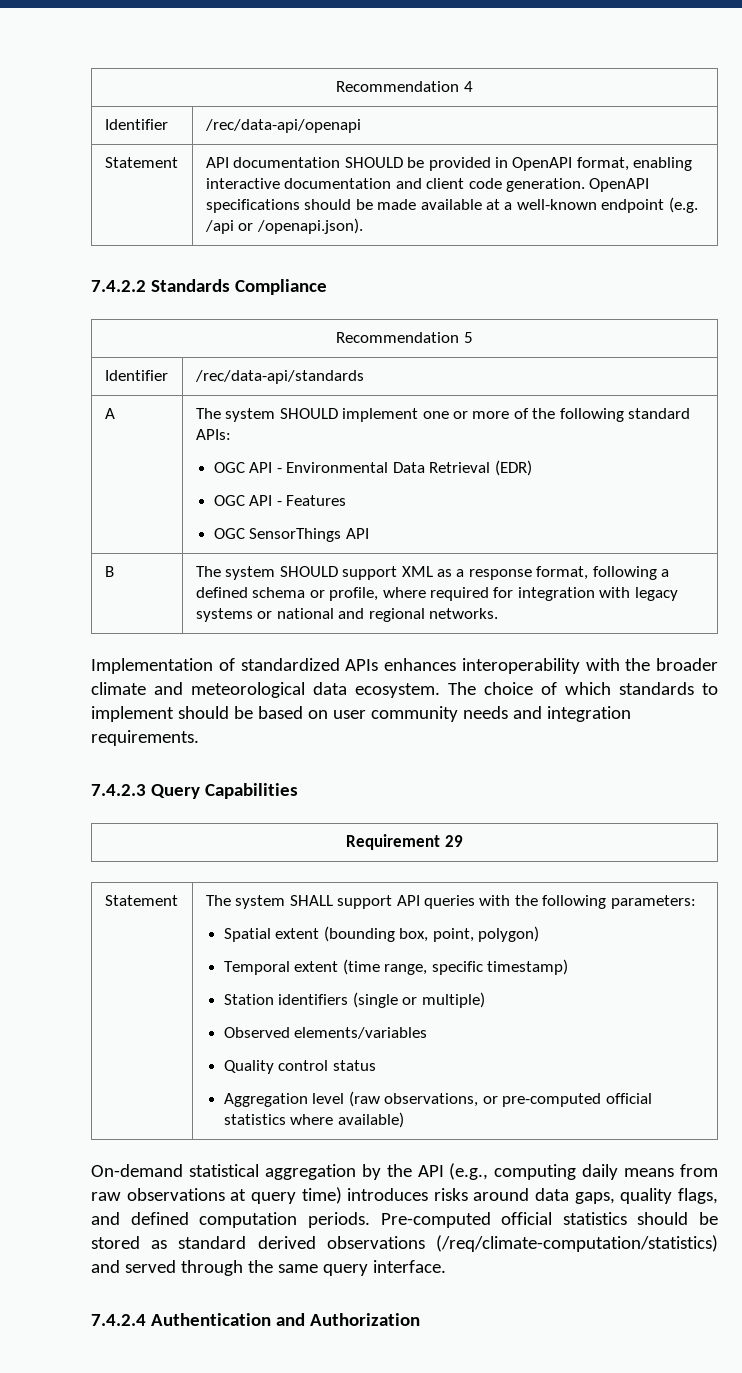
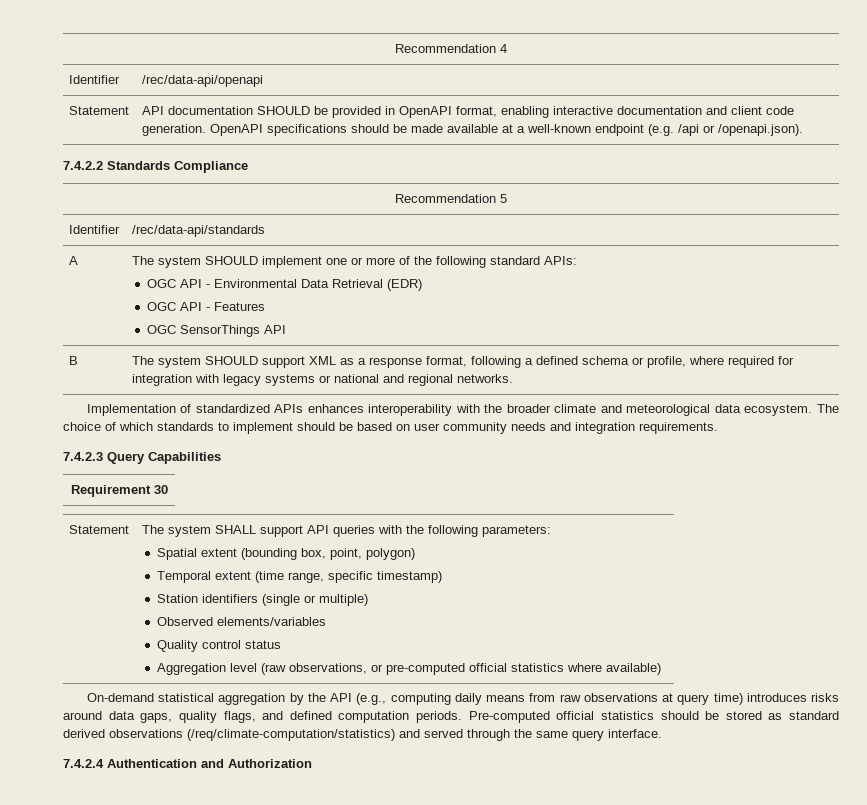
[444,835,463,847] 29 -> [153,485,168,494] 30

